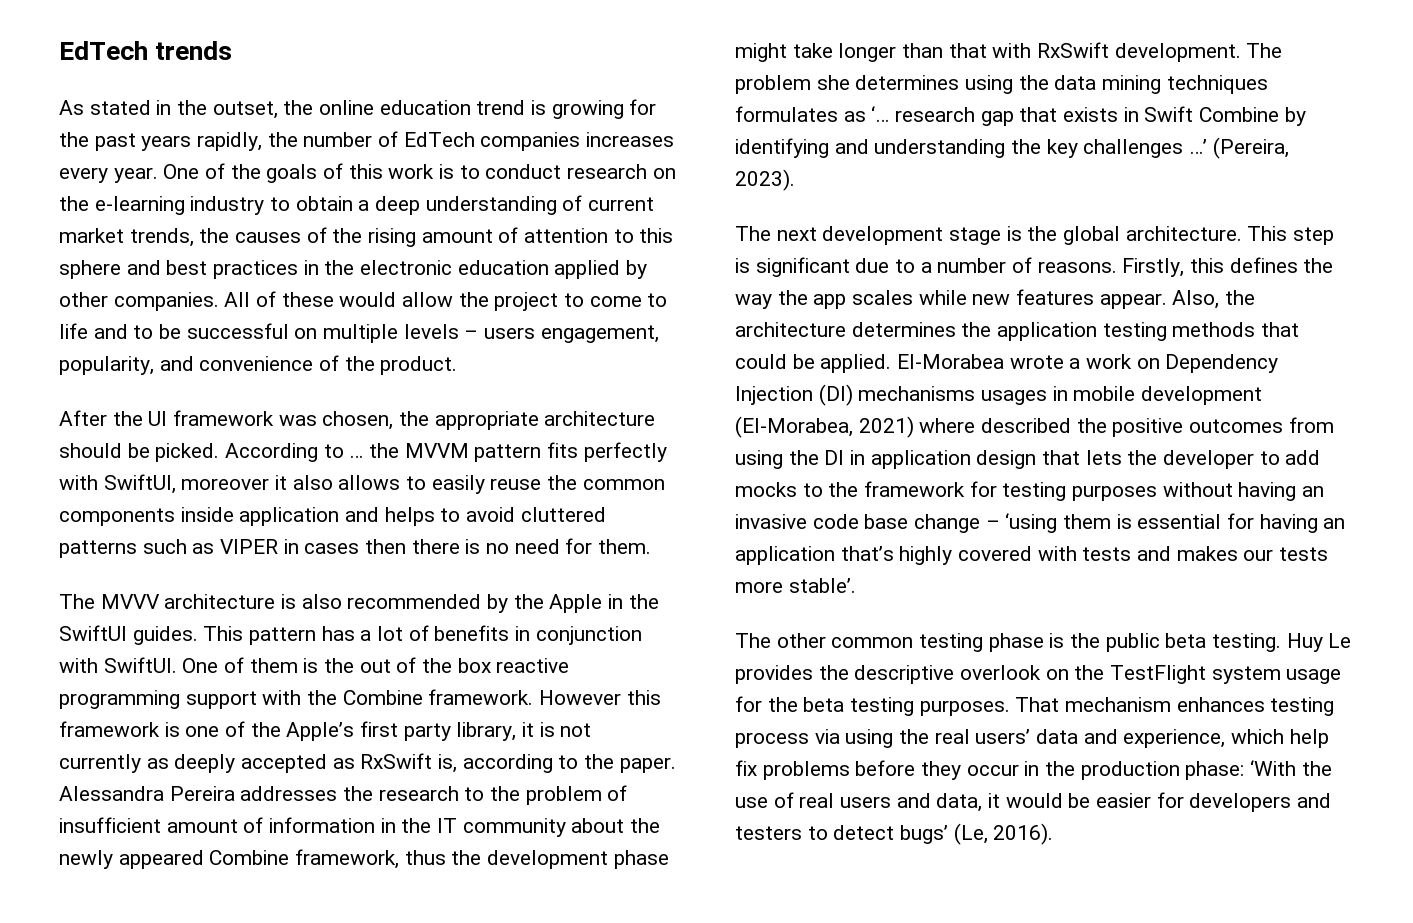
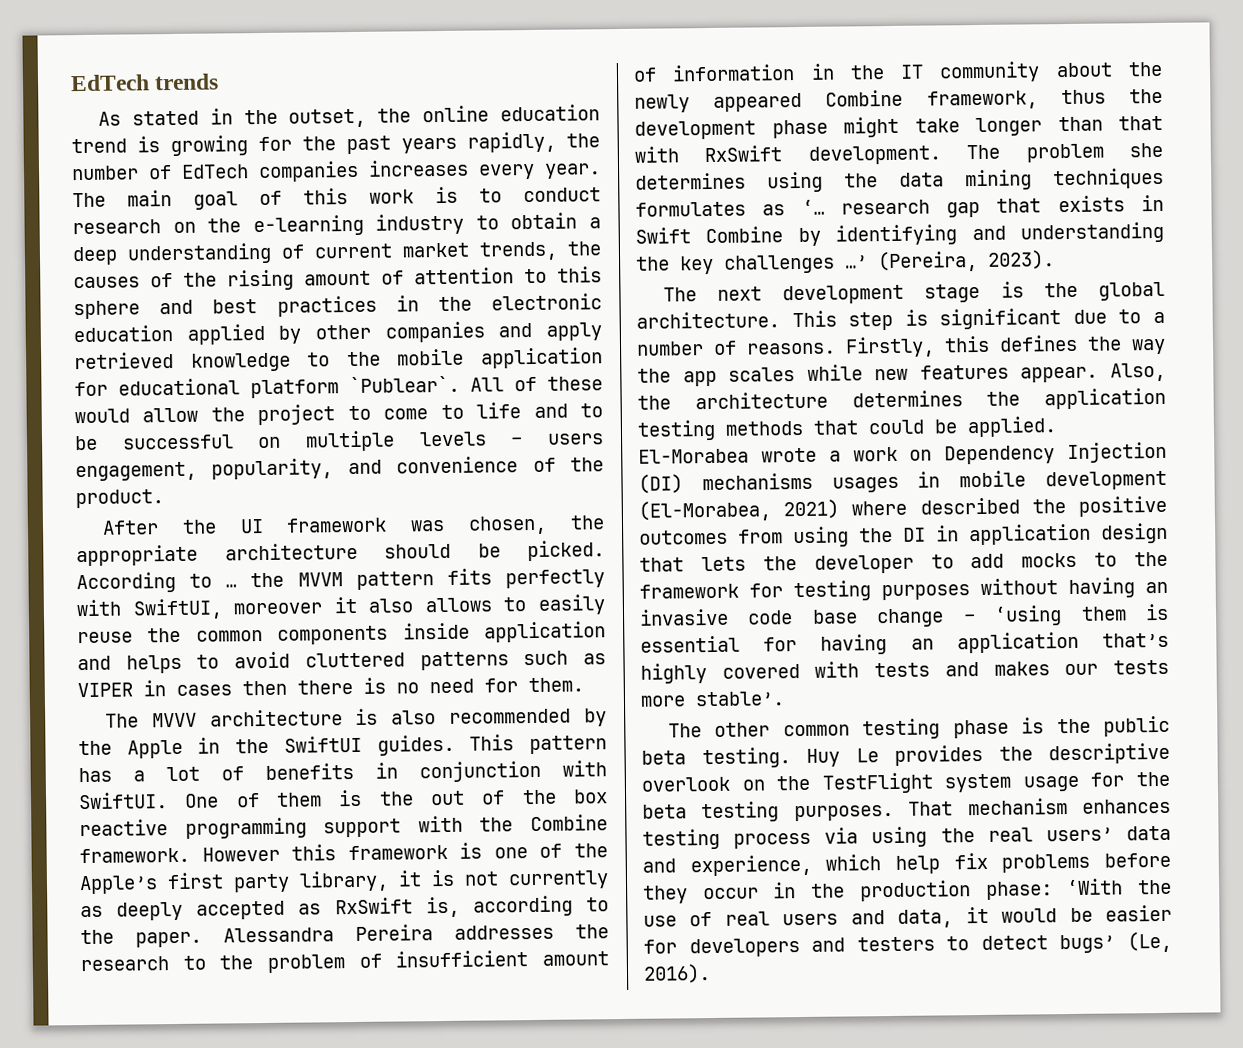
[163,163,318,183] One of the goals -> [72,190,238,210] The main goal
[113,292,219,311] companies. -> [384,321,602,343] [74,347,603,372] [74,375,460,399] companies and apply retrieved knowledge to the mobile application for educational platform `Publear`.

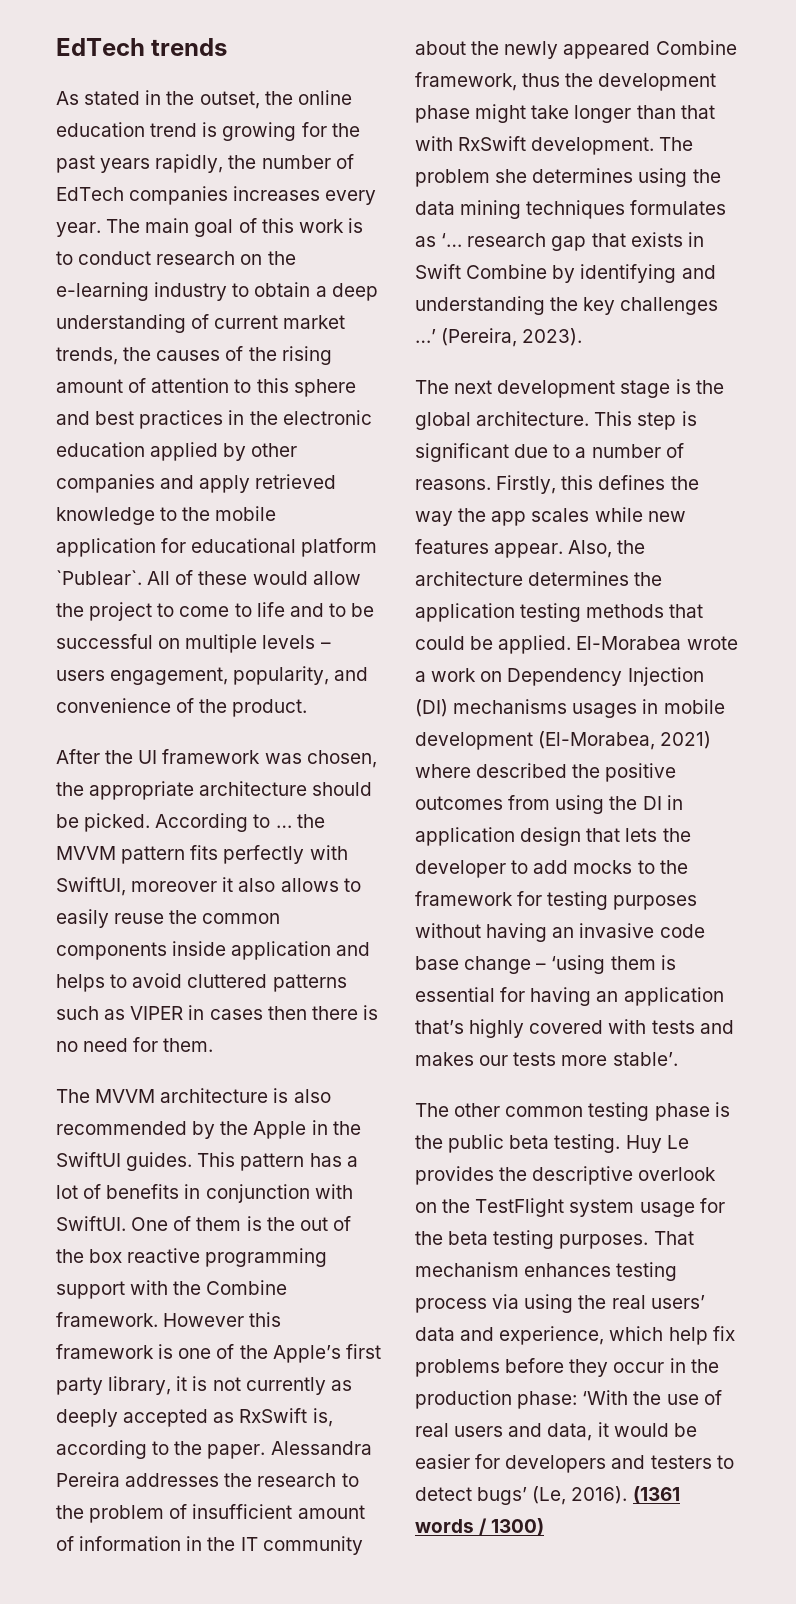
[151,712,197,728] MVVV -> [95,1089,156,1103] MVVM
(711, 974) none -> [632,1486,680,1504] [415,1518,545,1536] (1361 words / 1300)

